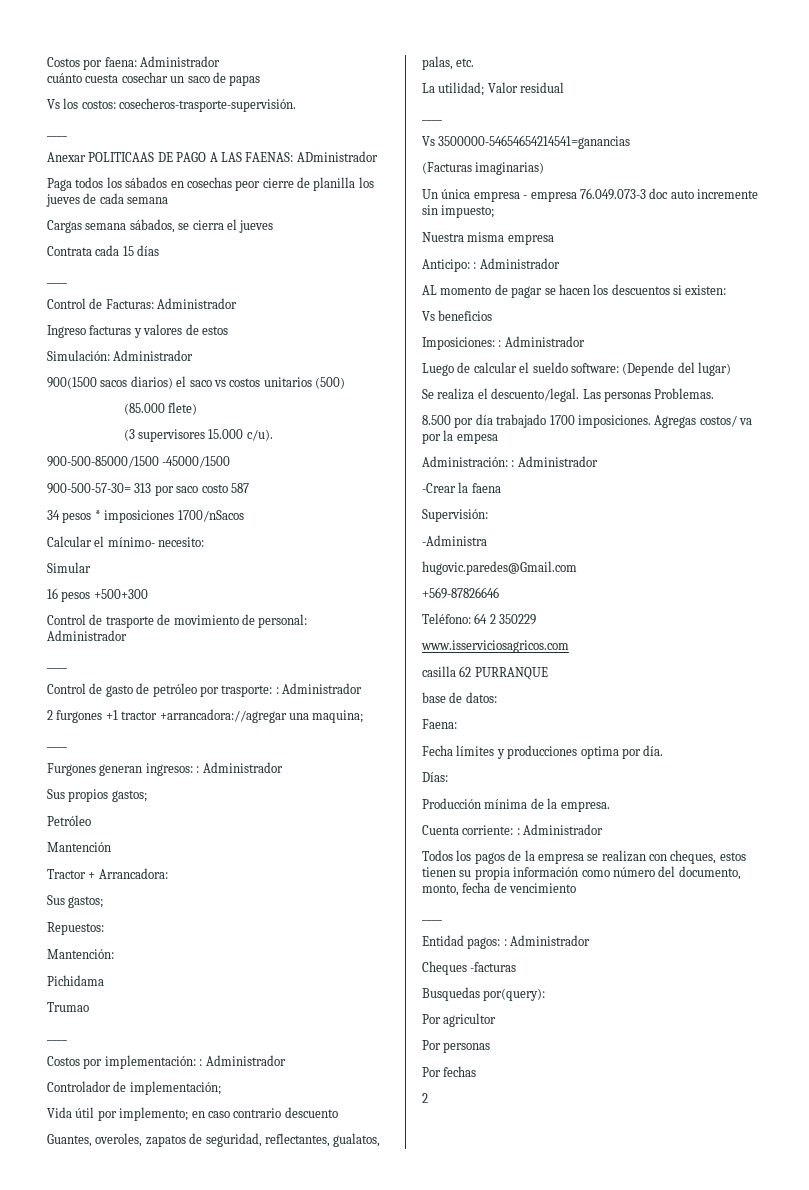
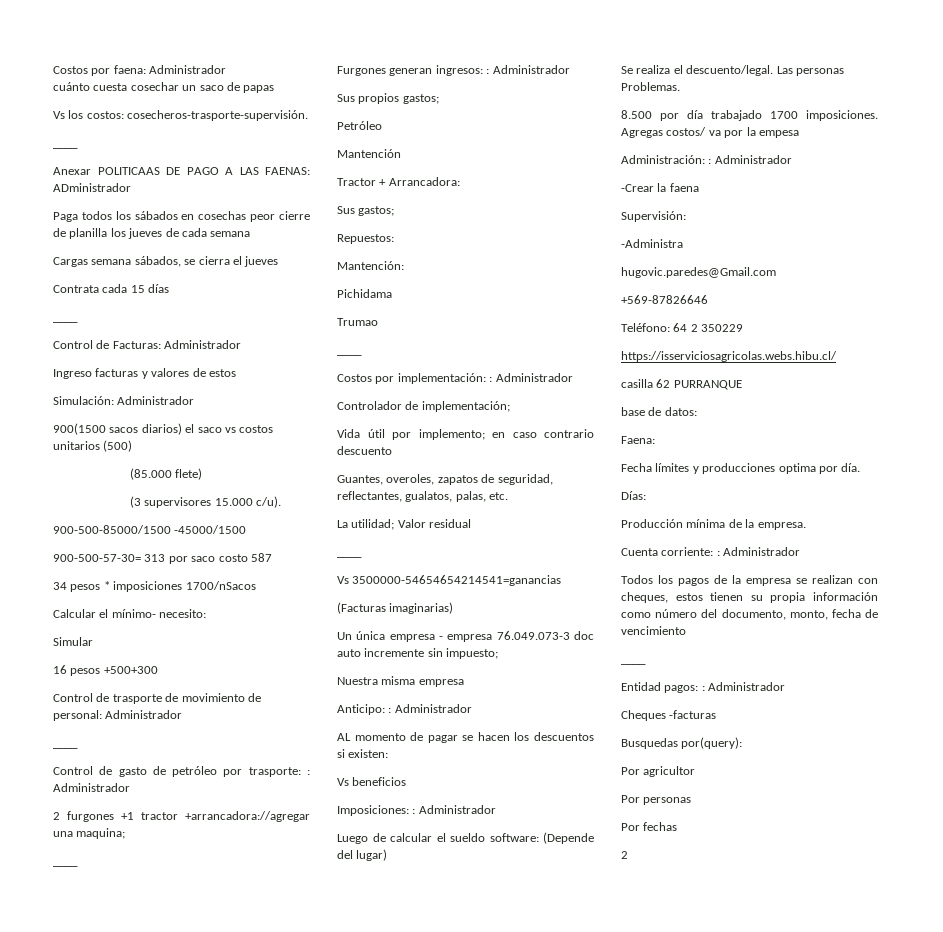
[421,640,569,653] www.isserviciosagricos.com -> [621,351,837,362] https://isserviciosagricolas.webs.hibu.cl/

